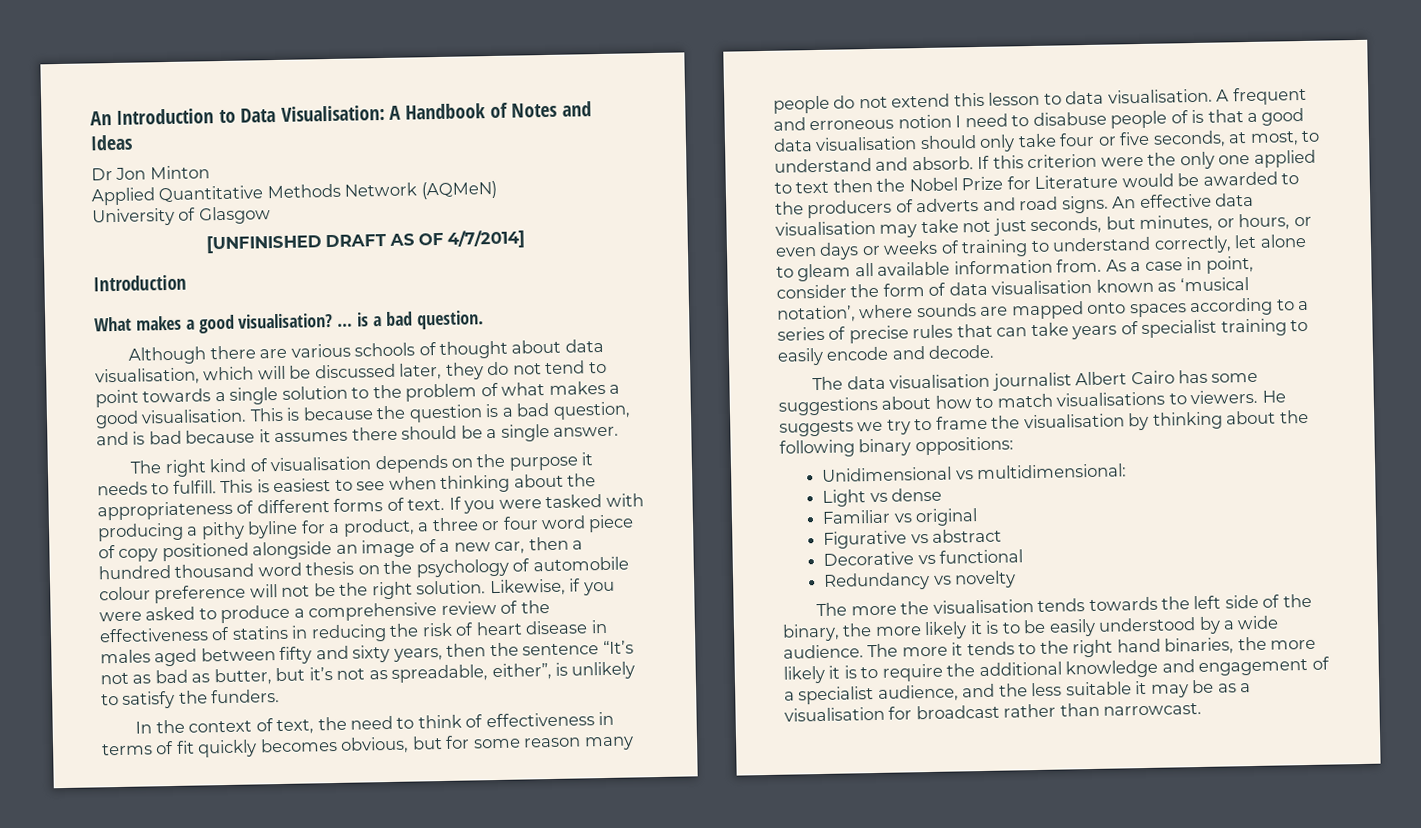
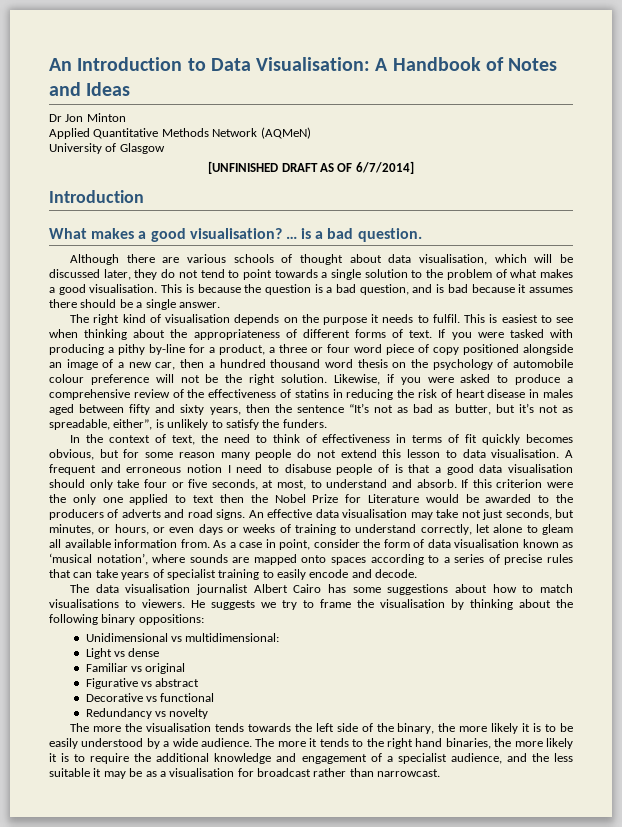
[447,229,526,249] 4/7/2014] -> [355,161,414,174] 6/7/2014]
[172,480,217,494] fulfill. -> [432,314,460,323] fulfil.
[247,520,299,539] byline -> [149,344,185,355] by-line

